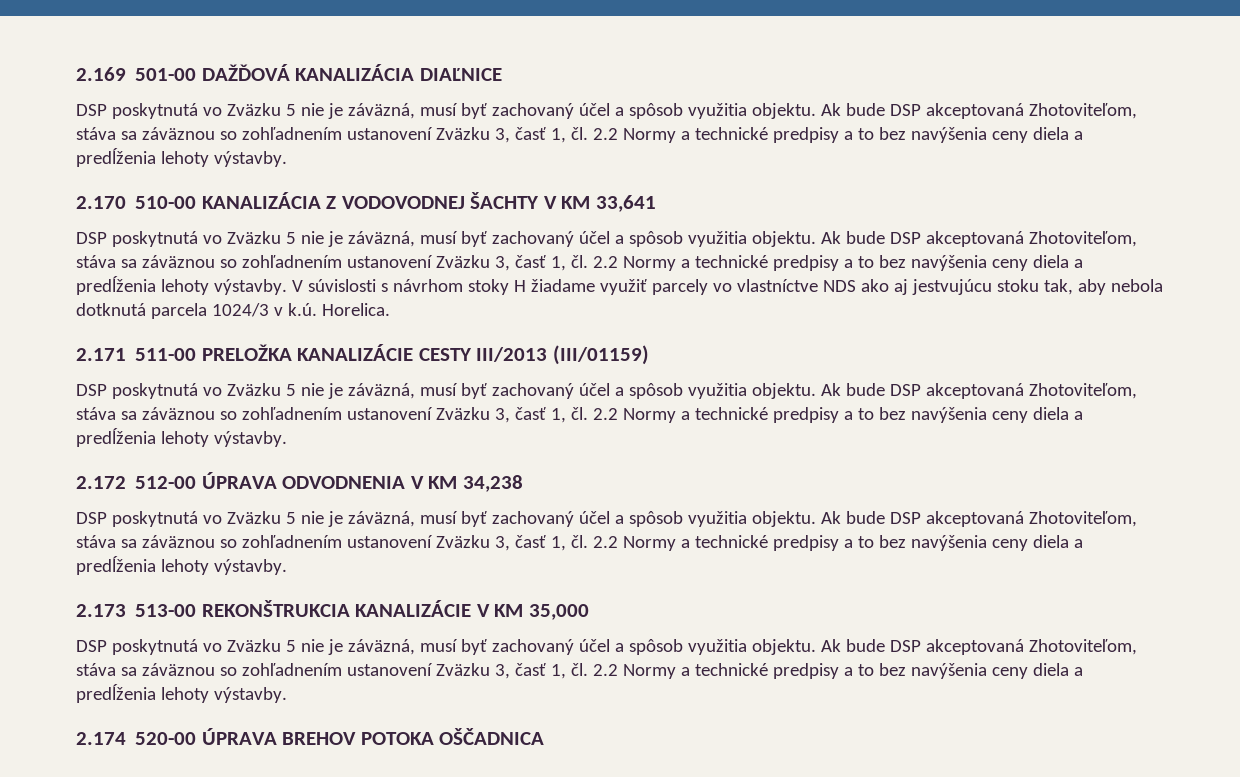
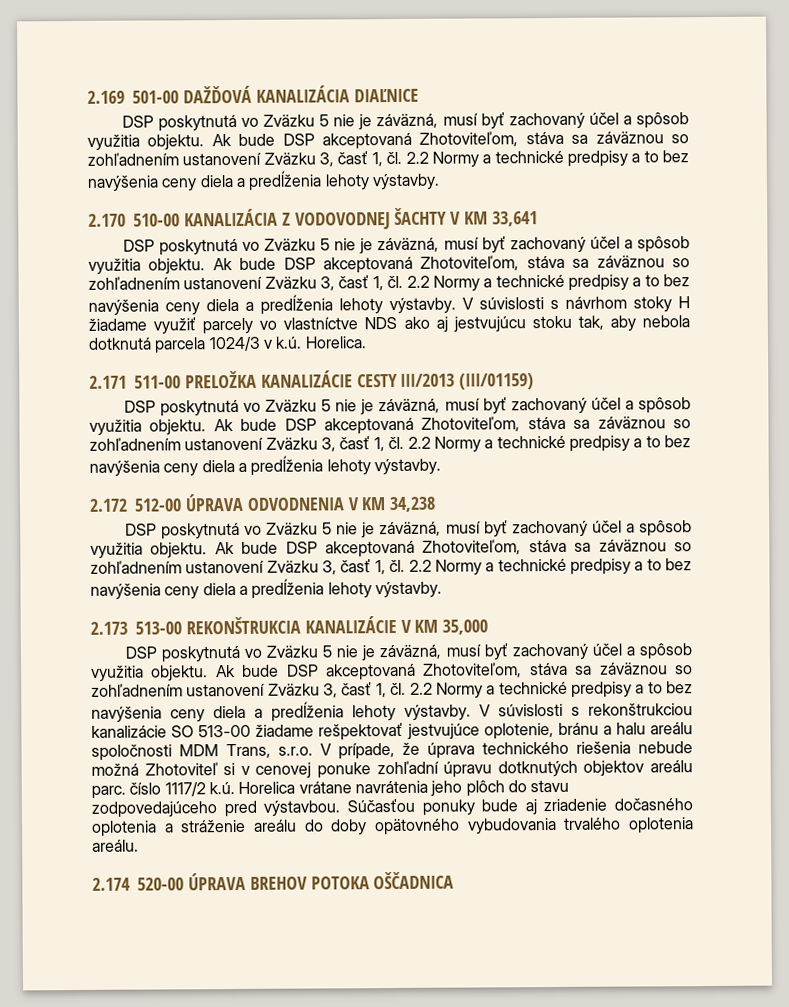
(287, 695) none -> [479,703,693,717] [91,722,694,741] [91,741,693,761] [91,760,694,779] [91,779,570,799] [91,798,693,818] [91,817,694,837] [92,839,139,852] V súvislosti s rekonštrukciou kanalizácie SO 513-00 žiadame rešpektovať jestvujúce oplotenie, bránu a halu areálu spoločnosti MDM Trans, s.r.o. V prípade, že úprava technického riešenia nebude možná Zhotoviteľ si v cenovej ponuke zohľadní úpravu dotknutých objektov areálu parc. číslo 1117/2 k.ú. Horelica vrátane navrátenia jeho plôch do stavu zodpovedajúceho pred výstavbou. Súčasťou ponuky bude aj zriadenie dočasného oplotenia a stráženie areálu do doby opätovného vybudovania trvalého oplotenia areálu.

